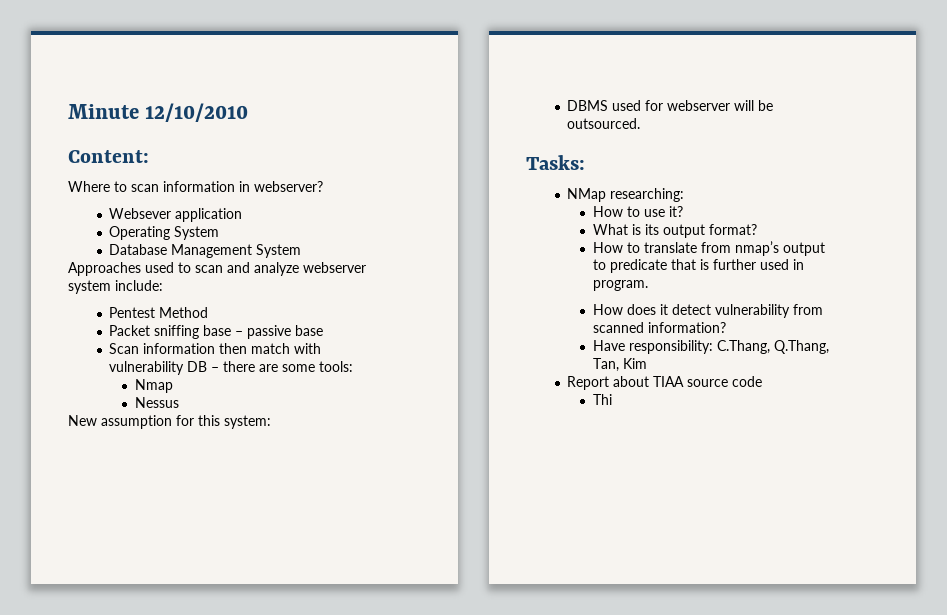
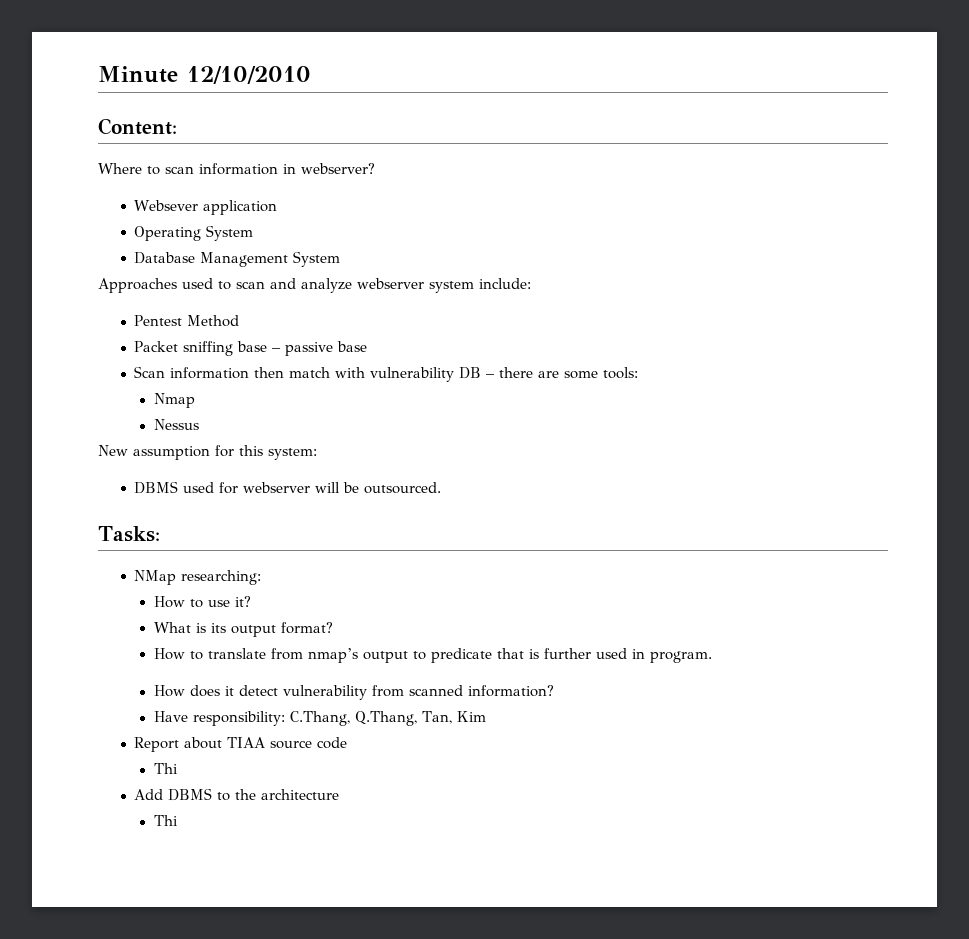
(613, 399) none -> [134,788,340,801] [153,815,178,826] // Add DBMS to the architecture // Thi

